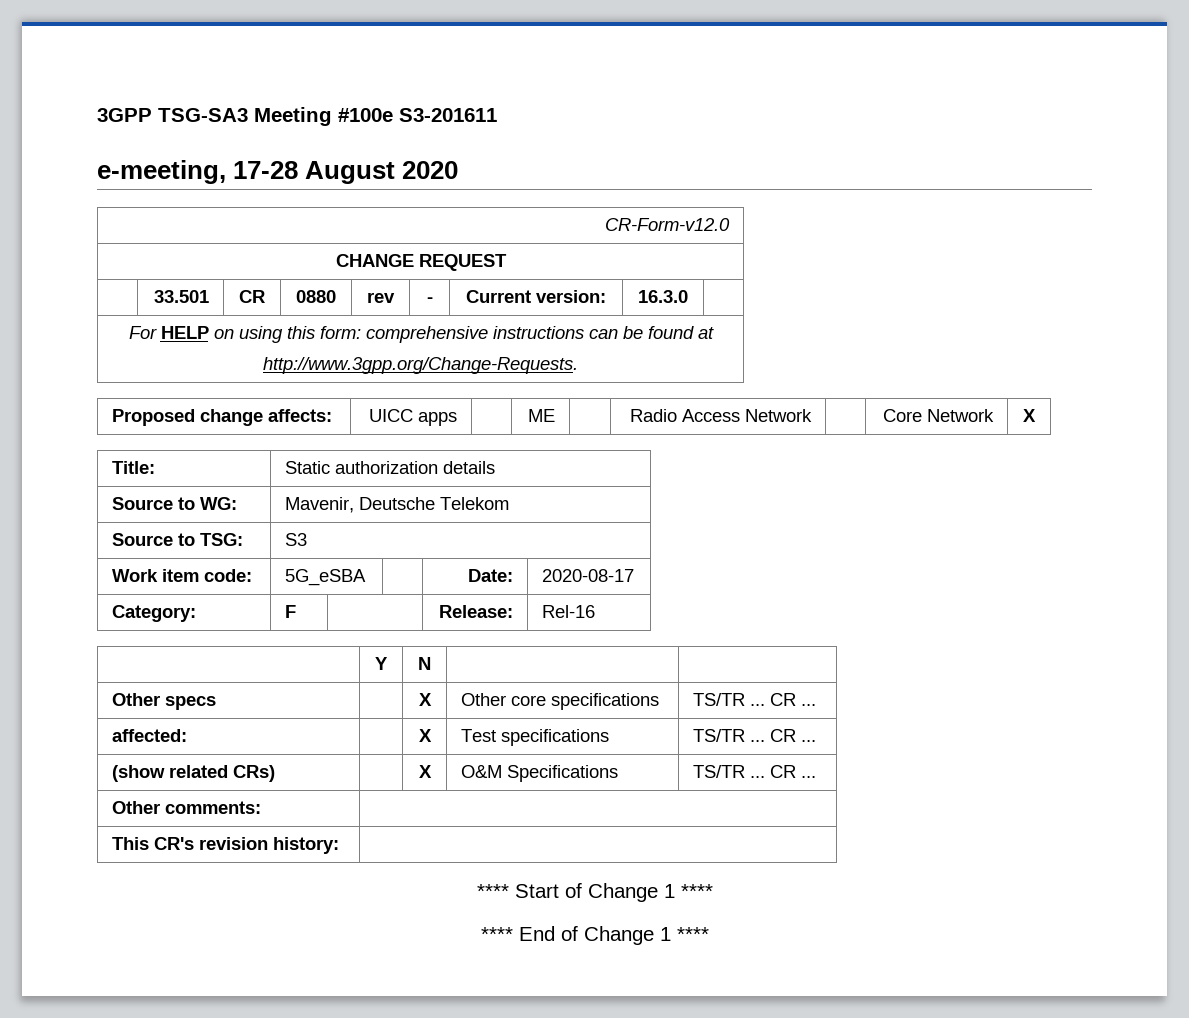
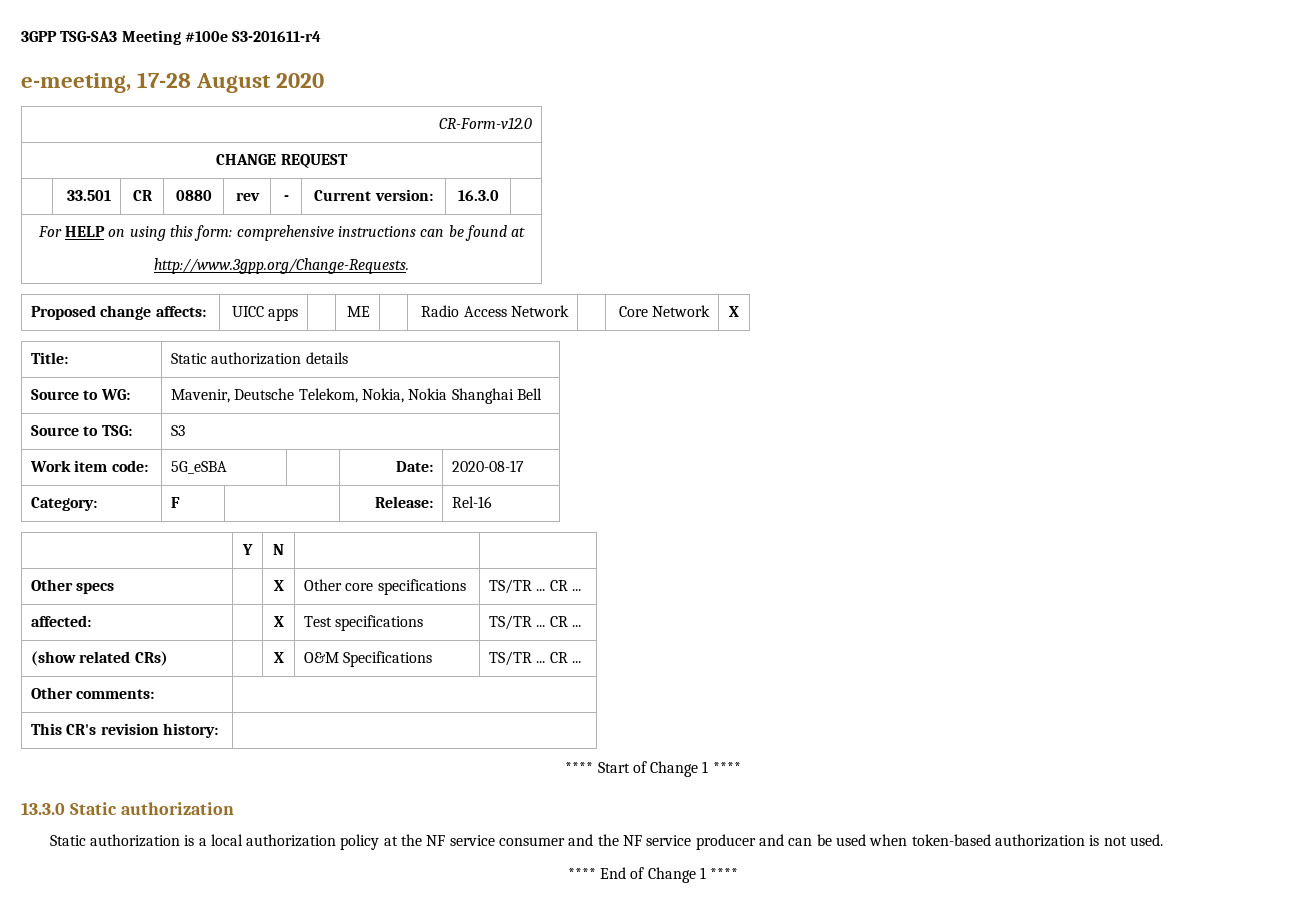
[399,108,497,122] S3-201611 -> [232,31,322,42] S3-201611-r4
[440,497,510,510] Telekom -> [298,388,542,404] Telekom, Nokia, Nokia Shanghai Bell
(713, 891) none -> [21,802,234,815] [49,834,1163,850] // 13.3.0 Static authorization // Static authorization is a local authorization policy at the NF service consumer and the NF service producer and can be used when token-based authorization is not used.

